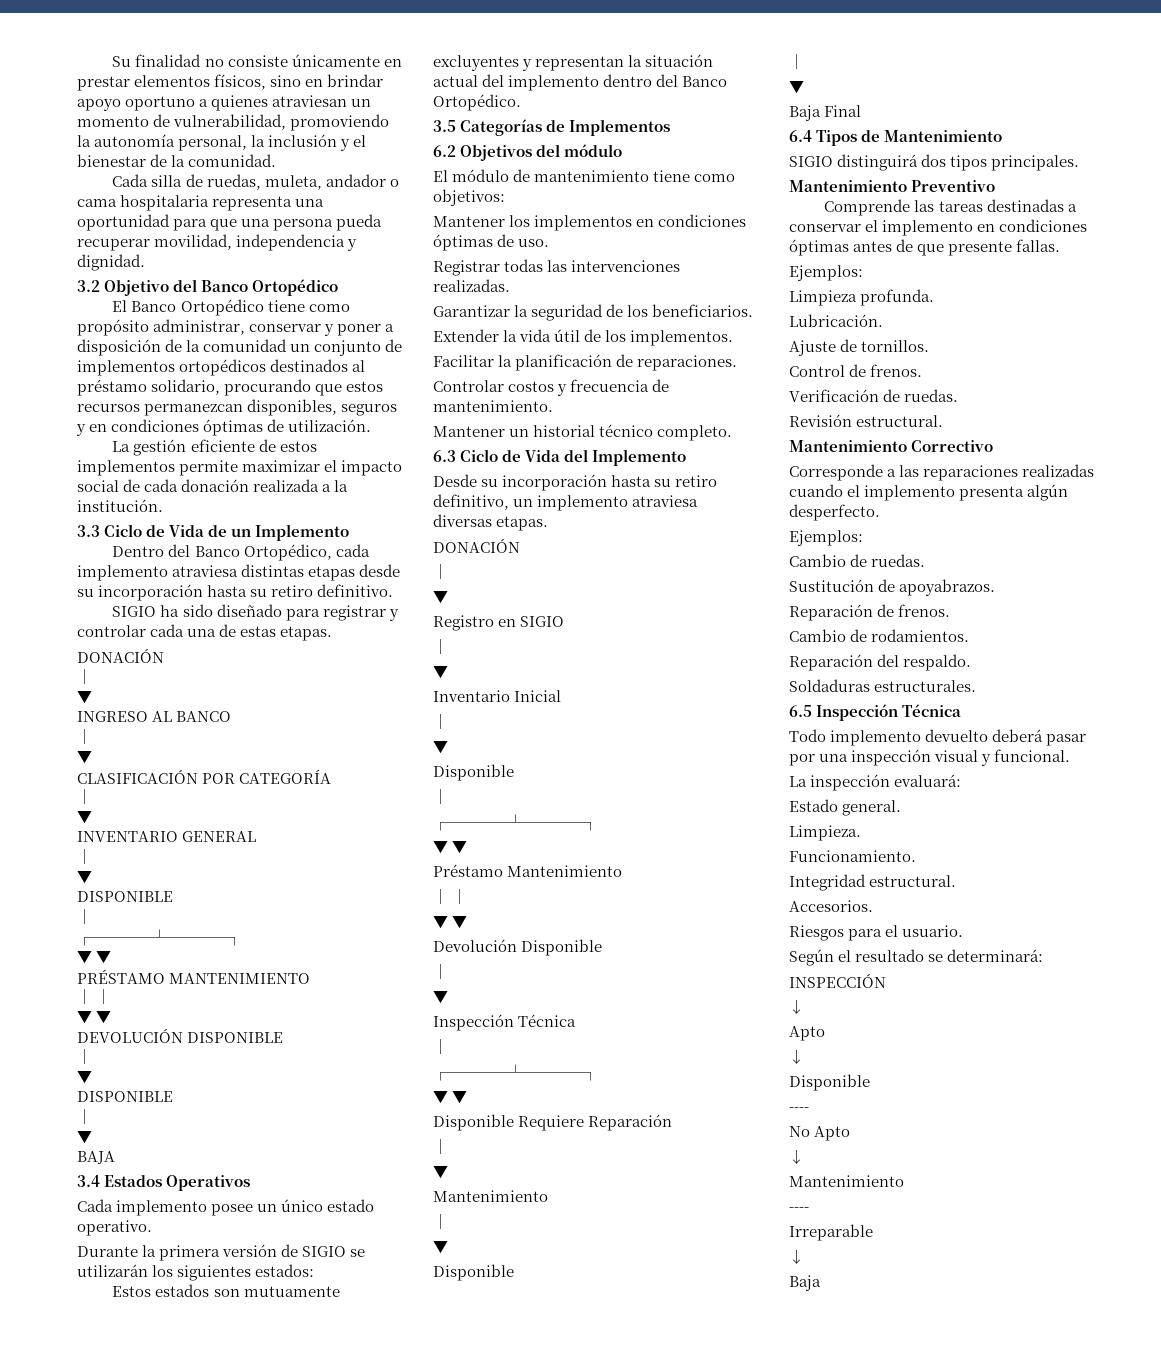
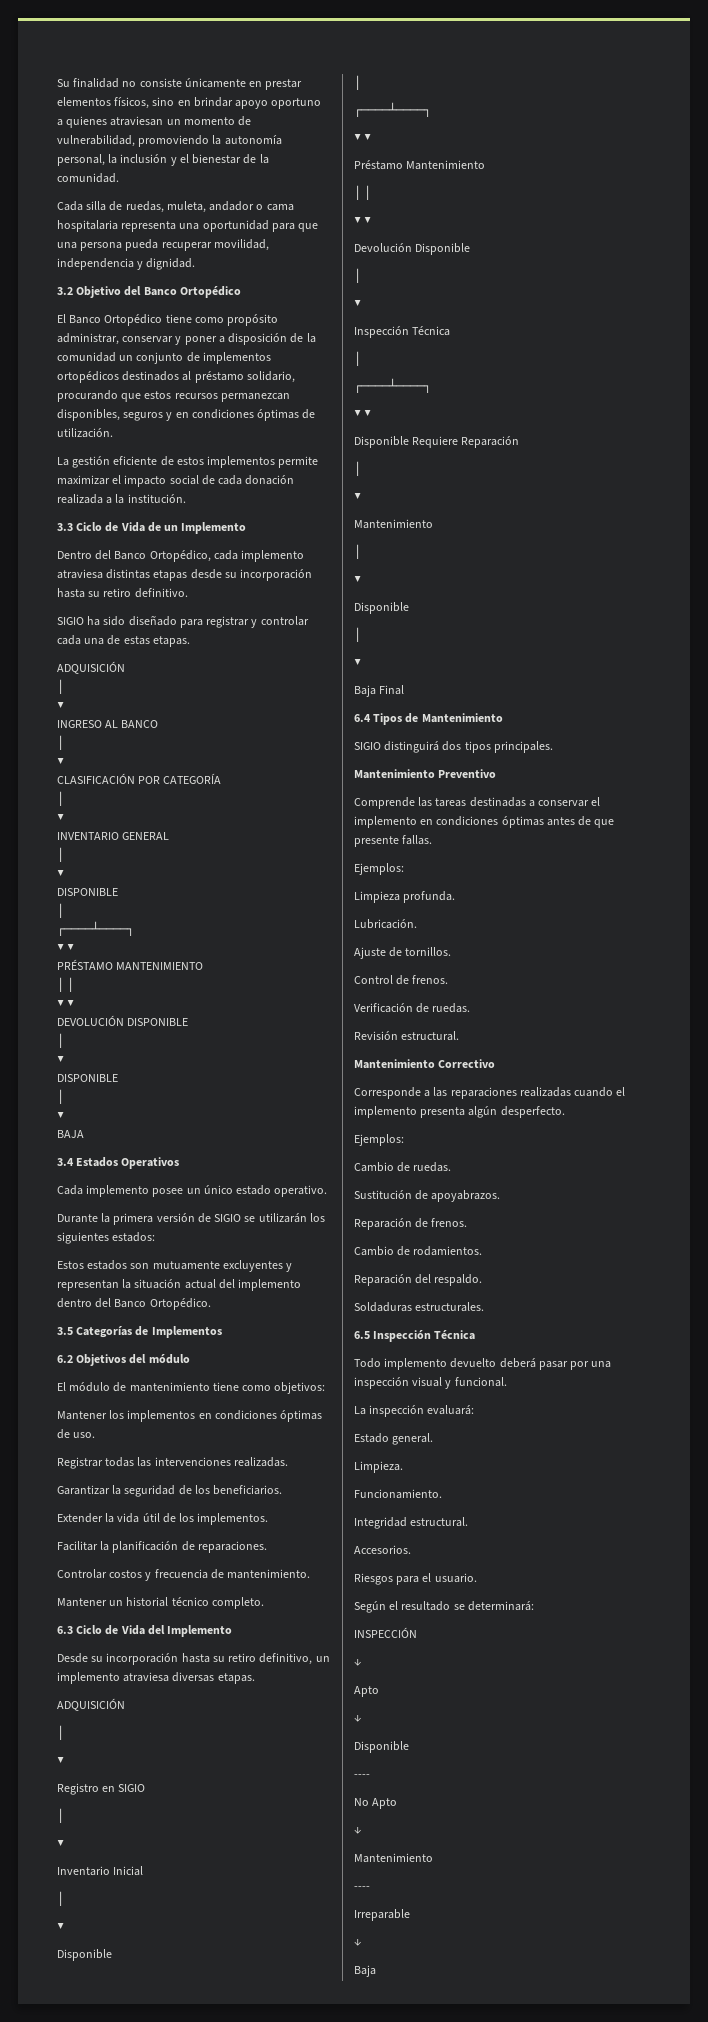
[77,649,164,663] DONACIÓN -> [57,661,125,674] ADQUISICIÓN
[433,539,520,553] DONACIÓN -> [57,1698,125,1711] ADQUISICIÓN

